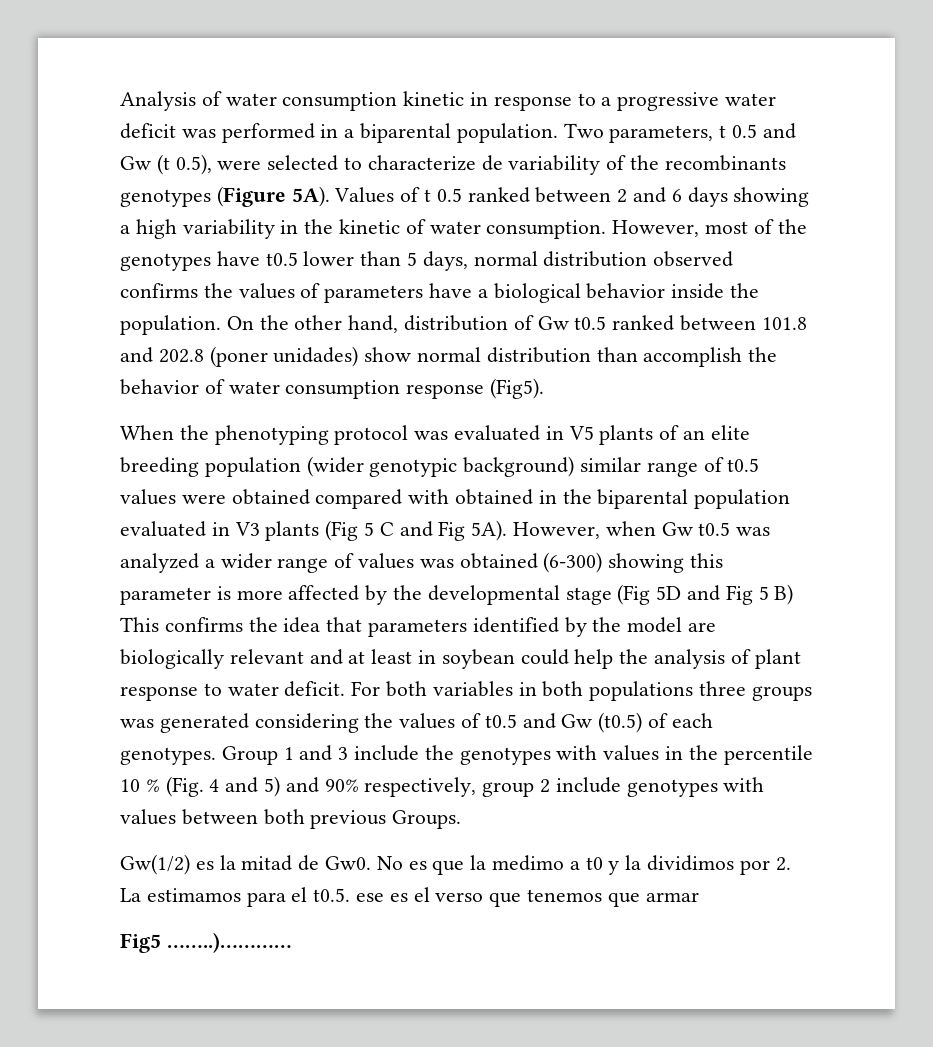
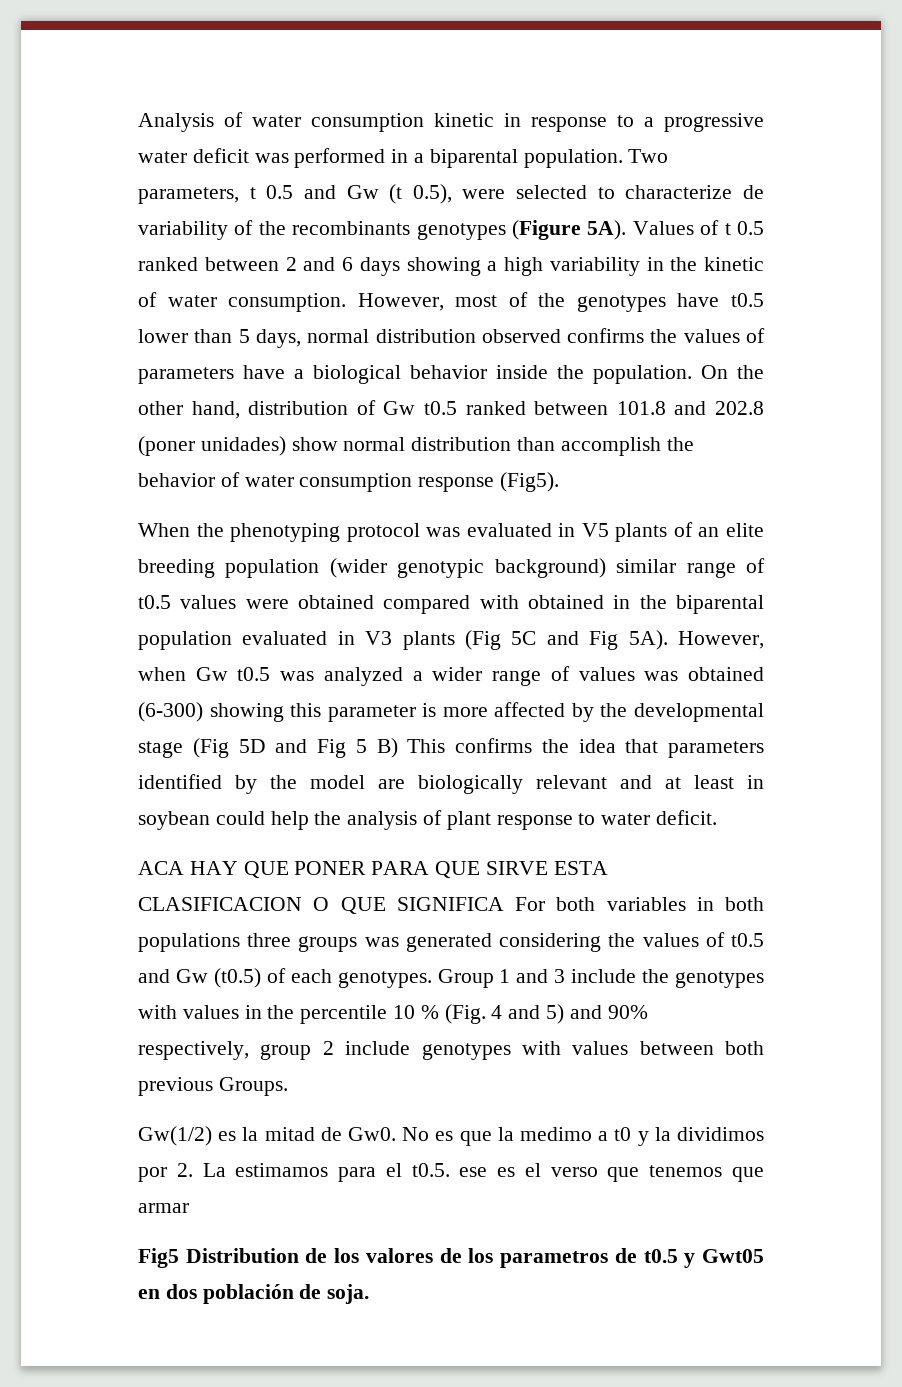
[364,522,394,536] 5 C -> [511,631,537,645] 5C
(346, 689) none -> [138,861,608,878] [138,897,504,914] // ACA HAY QUE PONER PARA QUE SIRVE ESTA CLASIFICACION O QUE SIGNIFICA
[166,932,292,953] ……..)………… -> [185,1248,765,1268] [138,1284,370,1304] Distribution de los valores de los parametros de t0.5 y Gwt05 en dos población de soja.

